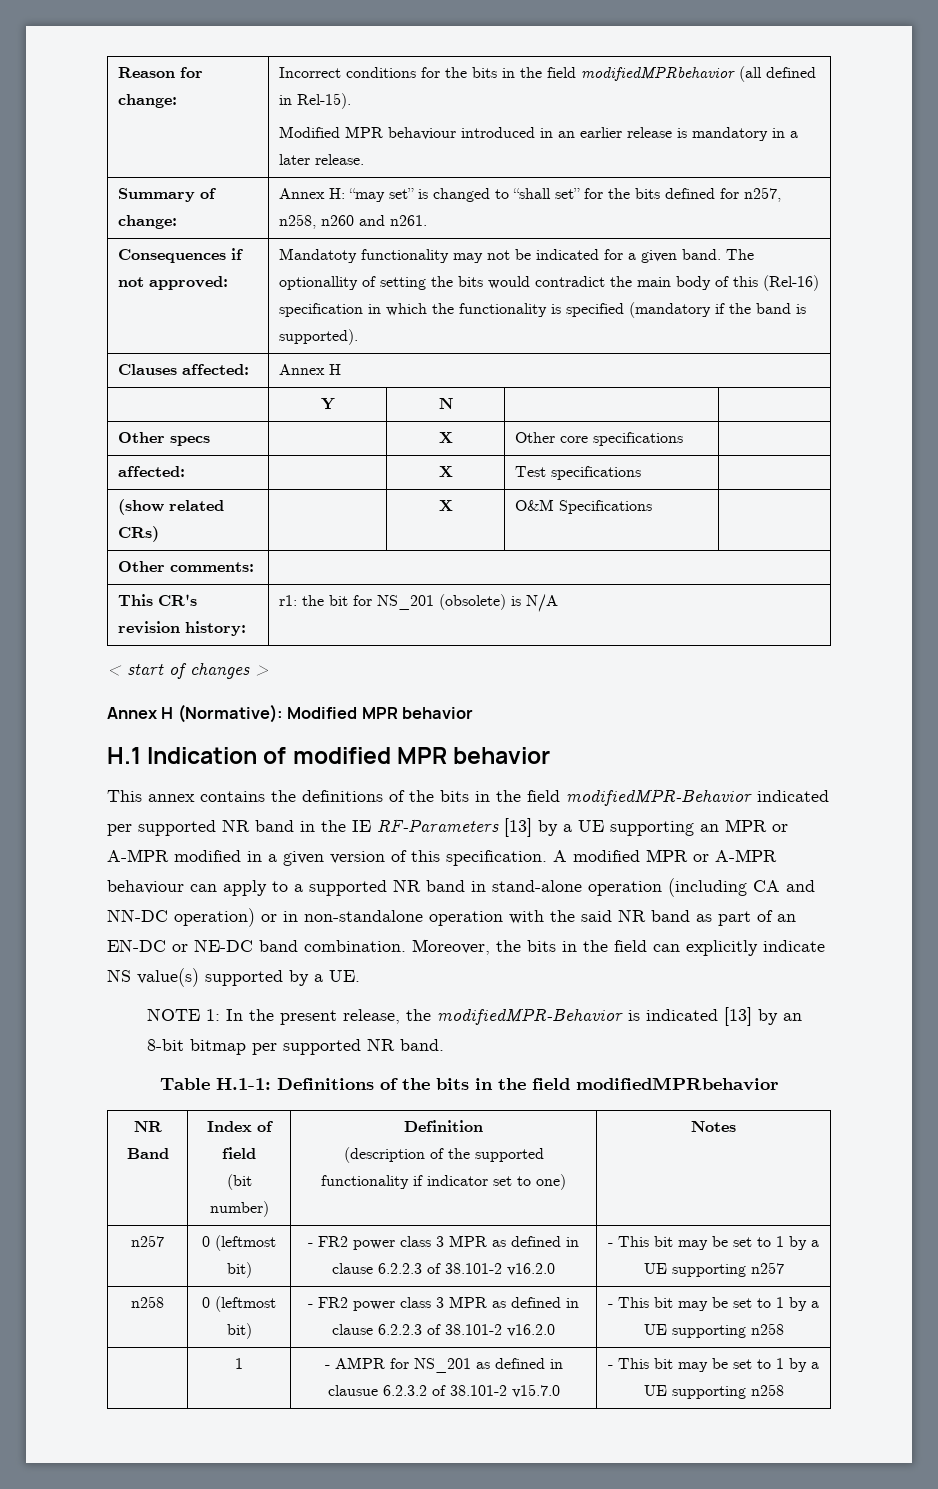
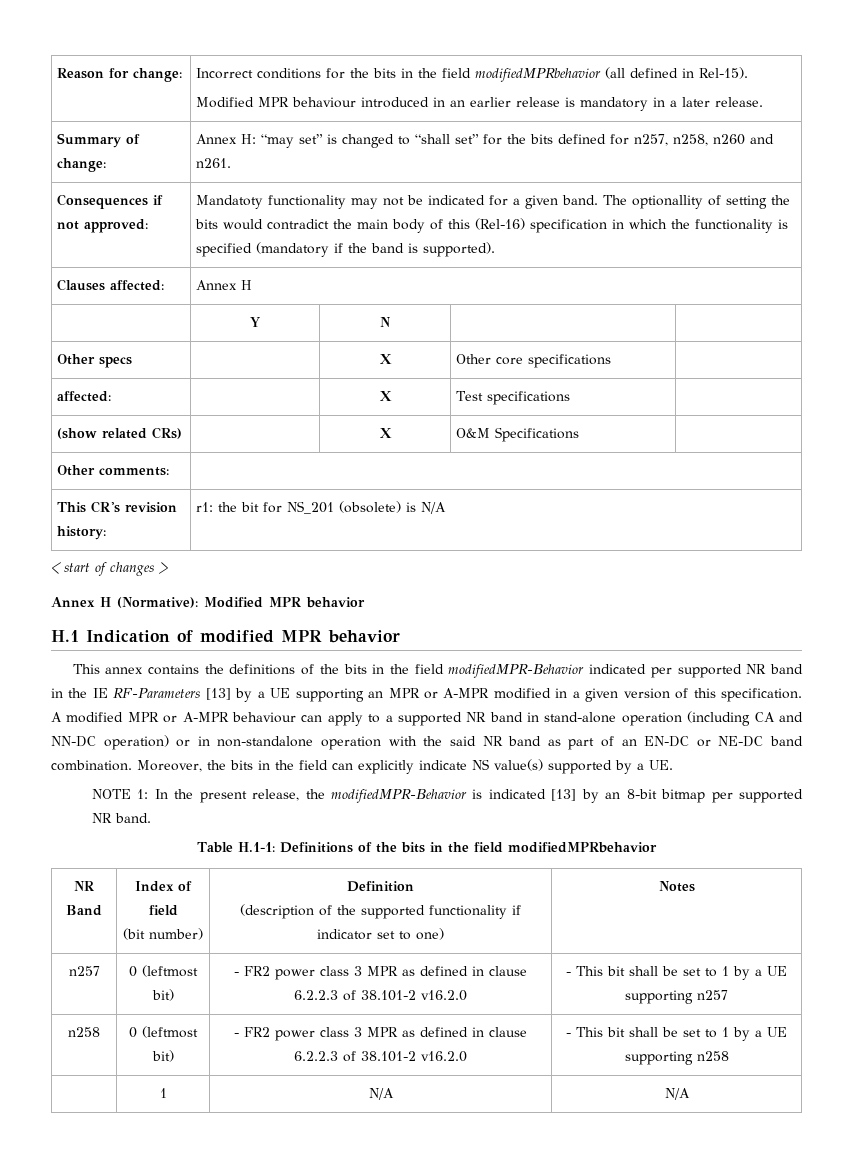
[678,1240,708,1250] may -> [629,966,659,976] shall
[678,1301,708,1311] may -> [629,1027,659,1037] shall
[324,1357,563,1373] [327,1384,560,1398] [608,1358,819,1372] [643,1384,784,1399] - AMPR for NS_201 as defined in clausue 6.2.3.2 of 38.101-2 v15.7.0 | - This bit may be set to 1 by a UE supporting n258 -> [368,1088,394,1100] [664,1088,690,1100] N/A | N/A

